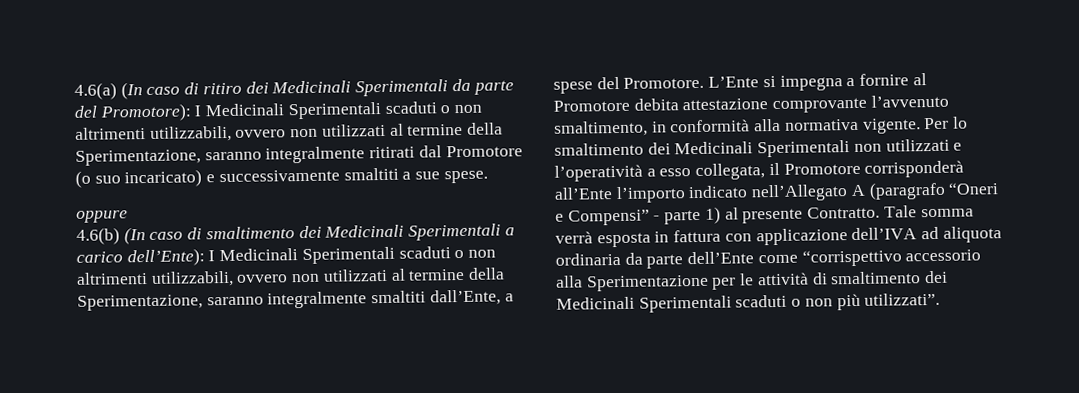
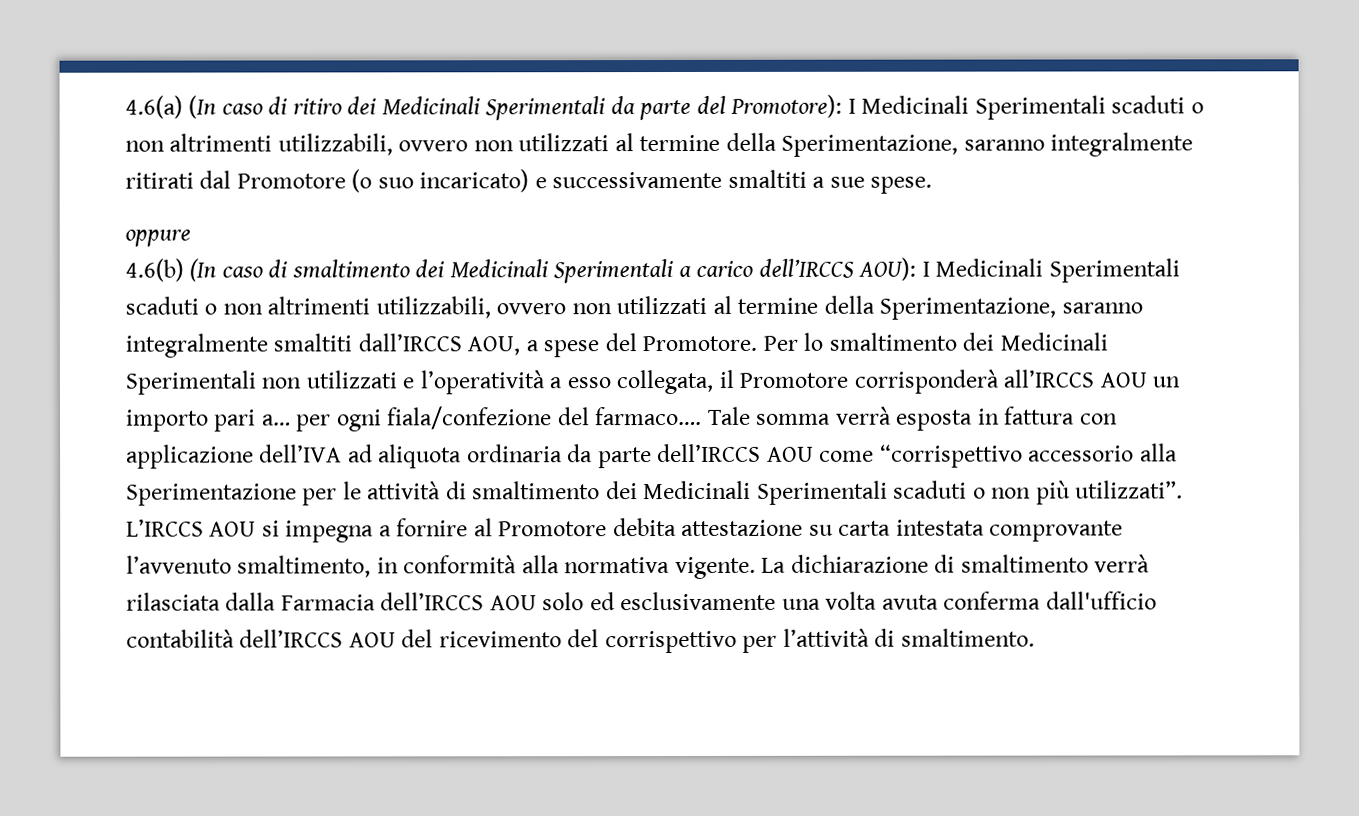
[126,248,205,267] dell’Ente): -> [758,257,917,281] dell’IRCCS AOU):
[429,289,501,306] dall’Ente, -> [357,333,521,356] dall’IRCCS AOU,
[708,73,927,91] [553,94,949,114] [554,118,921,137] L’Ente si impegna a fornire al Promotore debita attestazione comprovante l’avvenuto smaltimento, in conformità alla normativa vigente. -> (758, 343) none
[554,181,1000,204] [555,206,881,226] all’Ente l’importo indicato nell’Allegato A (paragrafo “Oneri e Compensi” - parte 1) al presente Contratto. -> [1003,369,1181,388] [126,406,703,432] all’IRCCS AOU un importo pari a… per ogni fiala/confezione del farmaco….
[687,251,755,265] dell’Ente -> [657,443,814,463] dell’IRCCS AOU
(941, 299) none -> [126,518,1124,543] [126,554,1151,580] [126,591,1157,611] [126,628,1035,654] L’IRCCS AOU si impegna a fornire al Promotore debita attestazione su carta intestata comprovante l’avvenuto smaltimento, in conformità alla normativa vigente. La dichiarazione di smaltimento verrà rilasciata dalla Farmacia dell’IRCCS AOU solo ed esclusivamente una volta avuta conferma dall'ufficio contabilità dell’IRCCS AOU del ricevimento del corrispettivo per l’attività di smaltimento.

